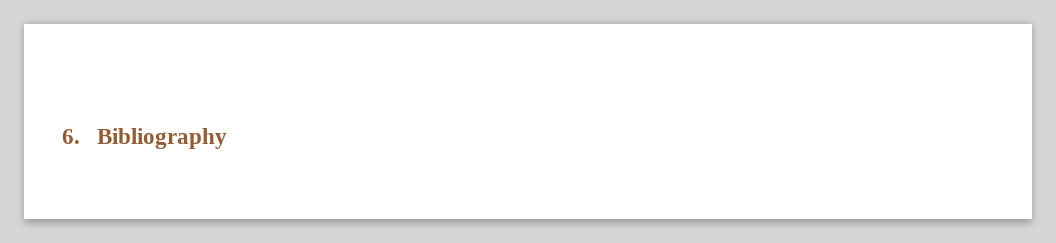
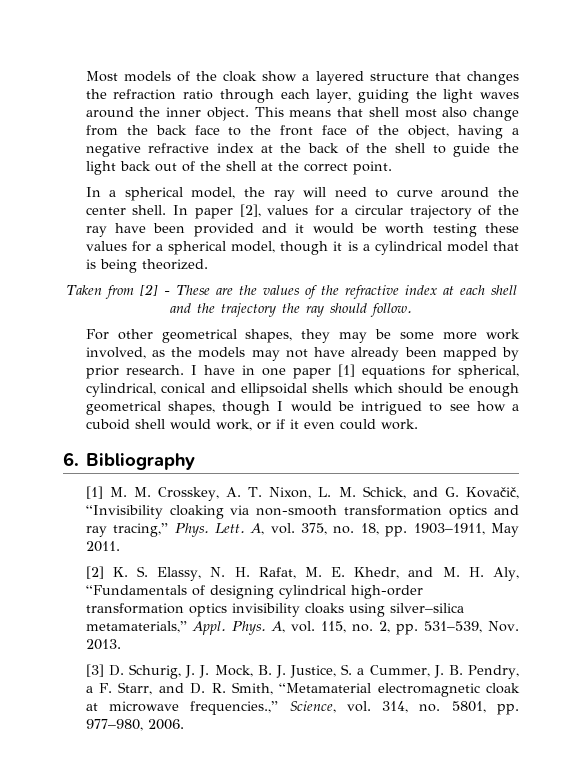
[62,128,228,149] 6. Bibliography -> [85,71,519,85] [85,89,520,103] [85,107,519,121] [85,125,520,139] [85,143,519,157] [85,161,392,175] [85,187,519,201] [85,204,519,219] [85,223,519,237] [85,241,519,255] [85,259,208,273] [65,284,517,299] [170,303,413,317] [85,329,520,343] [85,347,519,361] [85,364,519,379] [85,383,519,397] [85,401,519,415] [85,419,418,431] [63,452,196,470] [85,486,519,501] [85,505,520,519] [85,523,519,537] [85,541,120,552] [85,566,520,581] [85,585,423,599] [85,603,464,617] [85,621,520,635] [85,639,121,650] [85,664,520,679] [85,682,520,697] [85,701,520,715] [85,719,184,731] Most models of the cloak show a layered structure that changes the refraction ratio through each layer, guiding the light waves around the inner object. This means that shell most also change from the back face to the front face of the object, having a negative refractive index at the back of the shell to guide the light back out of the shell at the correct point. // In a spherical model, the ray will need to curve around the center shell. In paper [2], values for a circular trajectory of the ray have been provided and it would be worth testing these values for a spherical model, though it is a cylindrical model that is being theorized. // Taken from [2] - These are the values of the refractive index at each shell and the trajectory the ray should follow. // For other geometrical shapes, they may be some more work involved, as the models may not have already been mapped by prior research. I have in one paper [1] equations for spherical, cylindrical, conical and ellipsoidal shells which should be enough geometrical shapes, though I would be intrigued to see how a cuboid shell would work, or if it even could work. // 6. Bibliography // [1] M. M. Crosskey, A. T. Nixon, L. M. Schick, and G. Kovačič, “Invisibility cloaking via non-smooth transformation optics and ray tracing,” Phys. Lett. A, vol. 375, no. 18, pp. 1903–1911, May 2011. // [2] K. S. Elassy, N. H. Rafat, M. E. Khedr, and M. H. Aly, “Fundamentals of designing cylindrical high-order transformation optics invisibility cloaks using silver–silica metamaterials,” Appl. Phys. A, vol. 115, no. 2, pp. 531–539, Nov. 2013. // [3] D. Schurig, J. J. Mock, B. J. Justice, S. a Cummer, J. B. Pendry, a F. Starr, and D. R. Smith, “Metamaterial electromagnetic cloak at microwave frequencies.,” Science, vol. 314, no. 5801, pp. 977–980, 2006.

